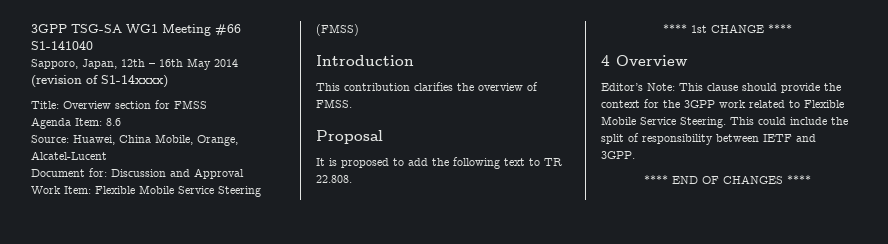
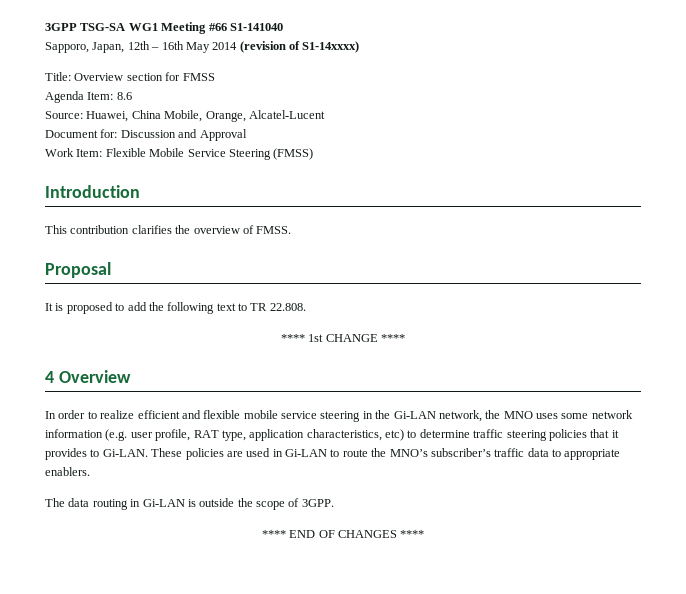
[601,83,841,93] [601,99,844,108] [601,116,848,128] [601,133,816,145] Editor’s Note: This clause should provide the context for the 3GPP work related to Flexible Mobile Service Steering. This could include the split of responsibility between IETF and -> [45,410,633,422] [45,429,619,441] [45,448,621,460] [45,467,90,476] [45,498,300,510] In order to realize efficient and flexible mobile service steering in the Gi-LAN network, the MNO uses some network information (e.g. user profile, RAT type, application characteristics, etc) to determine traffic steering policies that it provides to Gi-LAN. These policies are used in Gi-LAN to route the MNO’s subscriber’s traffic data to appropriate enablers. // The data routing in Gi-LAN is outside the scope of

